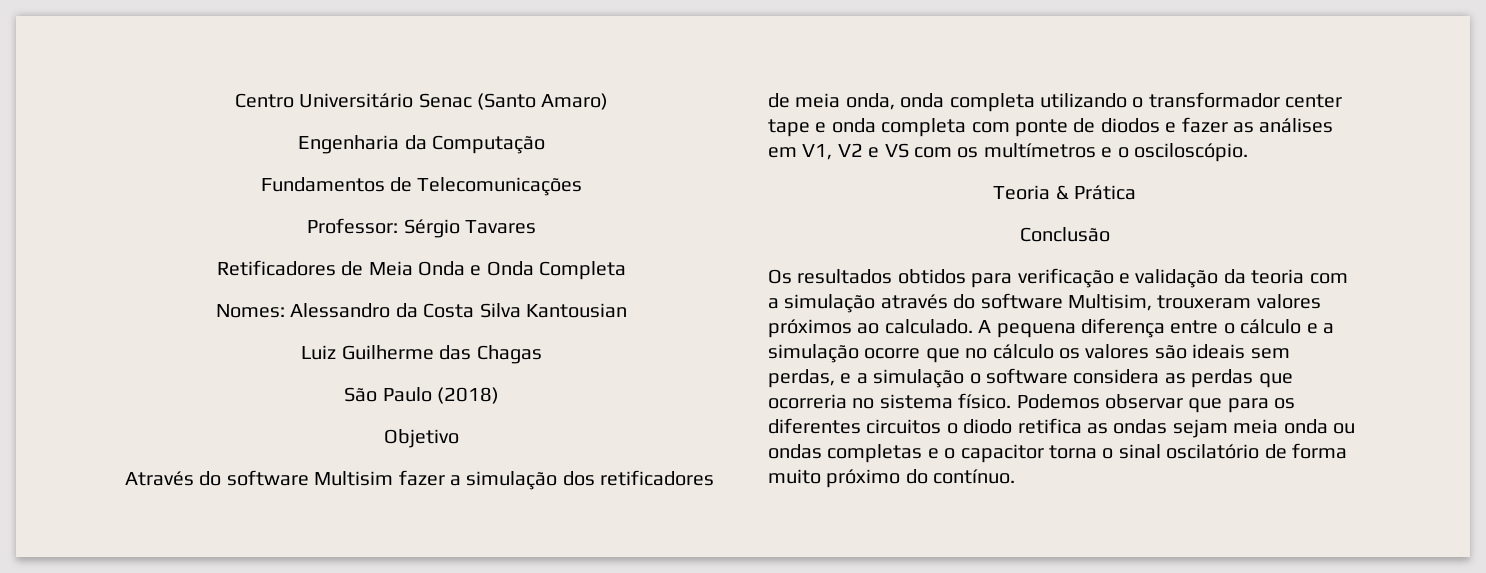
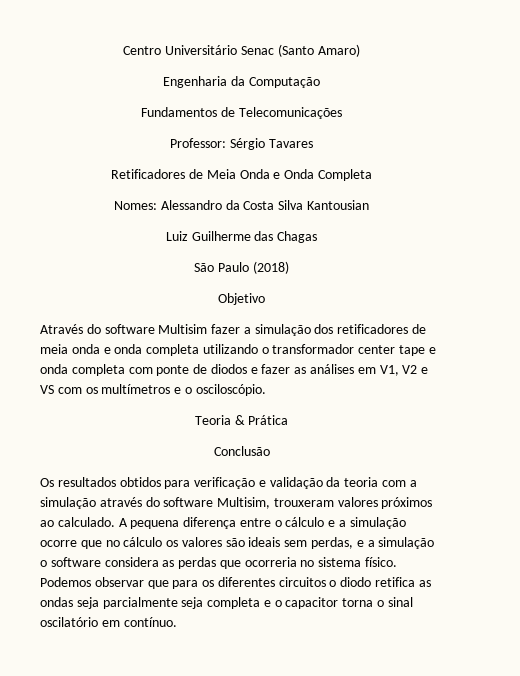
[845,93,895,110] onda, -> [71,344,111,354] onda e
[1172,419,1355,438] [768,444,923,463] sejam meia onda ou ondas completas -> [76,597,261,609] seja parcialmente seja completa
[1264,443,1347,459] [768,469,928,488] de forma muito próximo do -> [101,620,120,627] em

